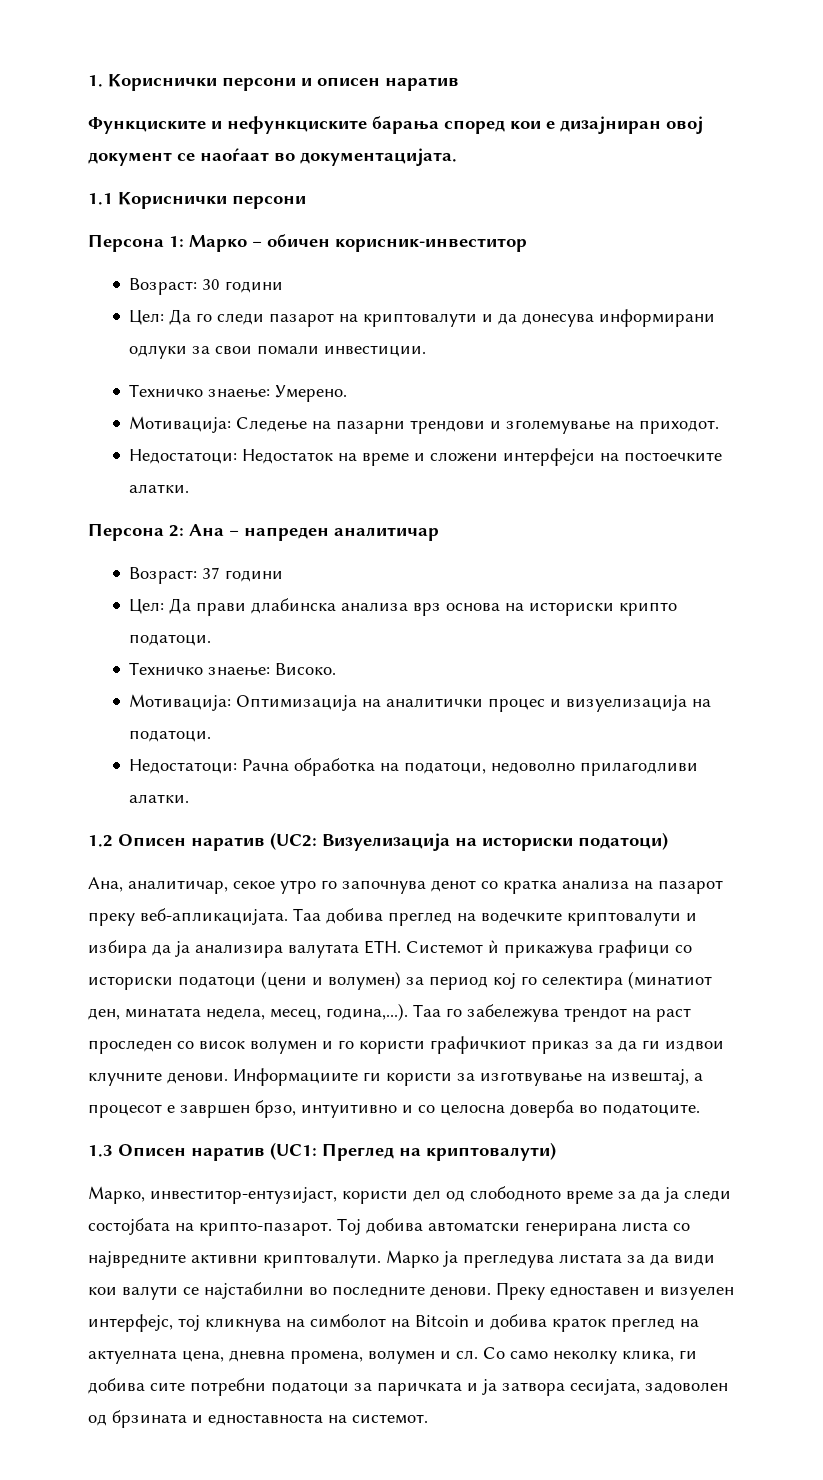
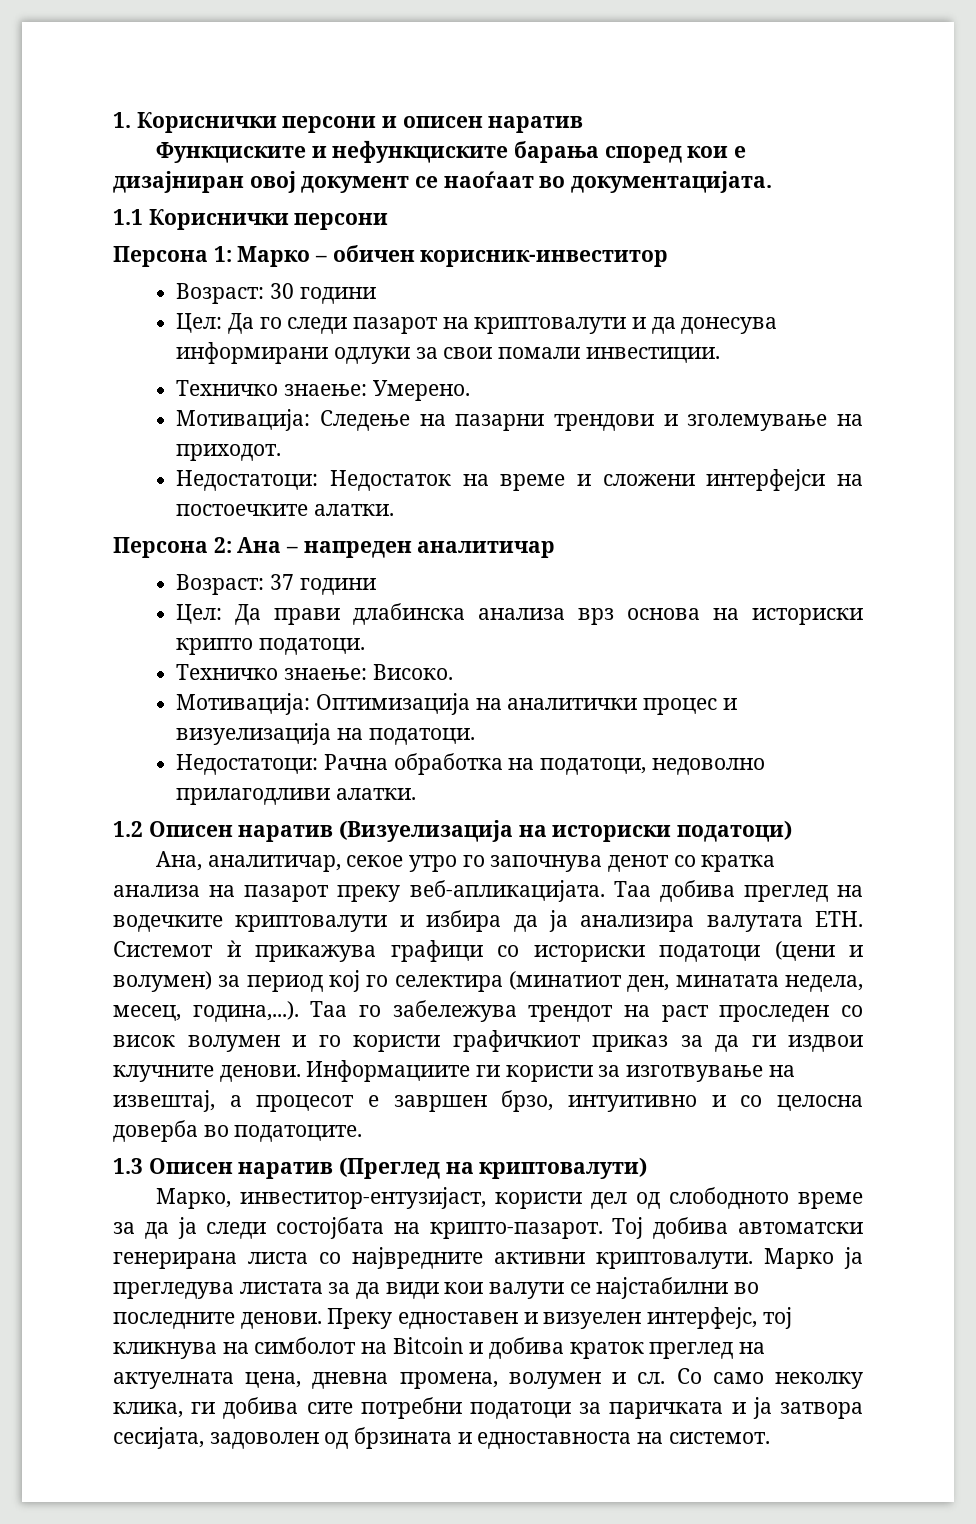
[270,832,450,851] (UC2: Визуелизација -> [339,820,514,842] (Визуелизација
[270,1142,394,1161] (UC1: Преглед -> [339,1157,441,1179] (Преглед

